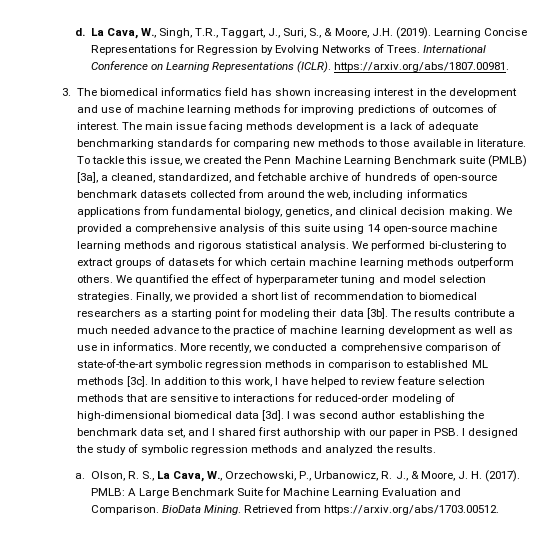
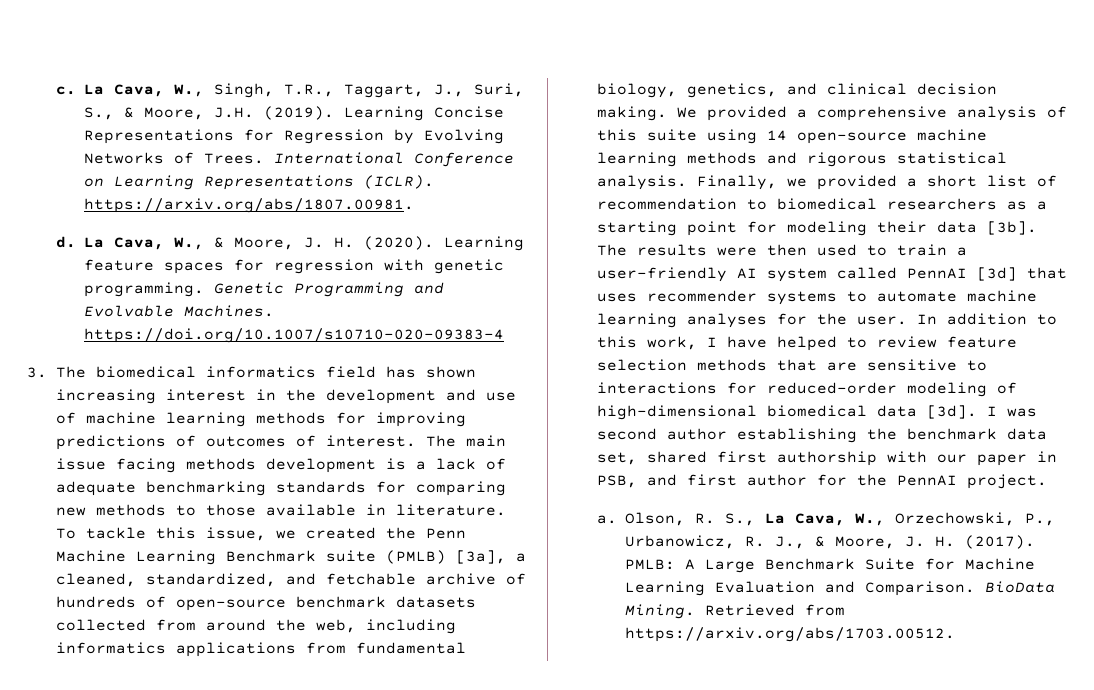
[74,28,85,36] d. -> [55,86,76,95] c.
(510, 67) none -> [55,236,524,251] [83,259,504,274] [83,282,444,297] [83,305,274,317] [83,328,504,343] // d. La Cava, W., & Moore, J. H. (2020). Learning feature spaces for regression with genetic programming. Genetic Programming and Evolvable Machines. https://doi.org/10.1007/s10710-020-09383-4
[352,240,506,251] [76,257,514,268] [76,274,486,285] [76,292,133,302] We performed bi-clustering to extract groups of datasets for which certain machine learning methods outperform others. We quantified the effect of hyperparameter tuning and model selection strategies. -> (687, 182) none
[454,309,516,317] [76,325,514,336] [76,342,501,353] [76,359,488,370] [76,376,148,387] contribute a much needed advance to the practice of machine learning development as well as use in informatics. More recently, we conducted a comprehensive comparison of state-of-the-art symbolic regression methods in comparison to established ML methods [3c]. -> [716,244,967,256] [596,267,1067,282] [596,290,1037,305] [596,313,907,328] were then used to train a user-friendly AI system called PennAI [3d] that uses recommender systems to automate machine learning analyses for the user.
[188,428,216,436] and I -> (637, 458) none
[434,428,519,438] [75,444,436,455] PSB. I designed the study of symbolic regression methods and analyzed the results. -> [596,474,1047,489] PSB, and first author for the PennAI project.

